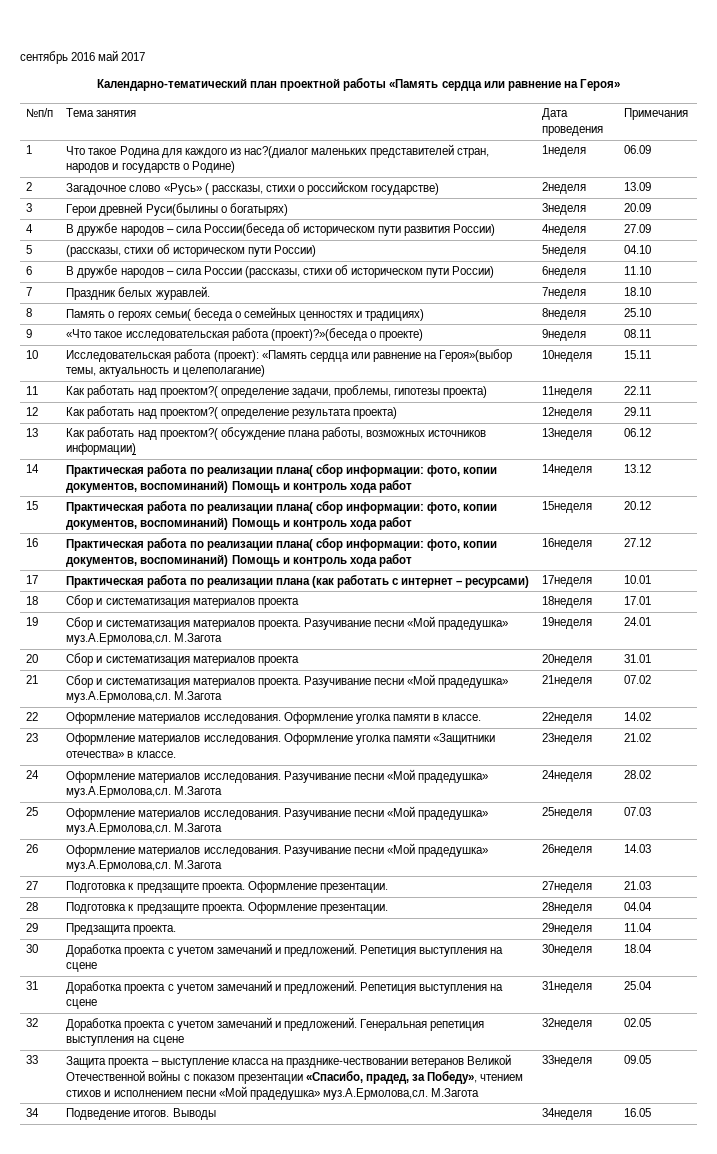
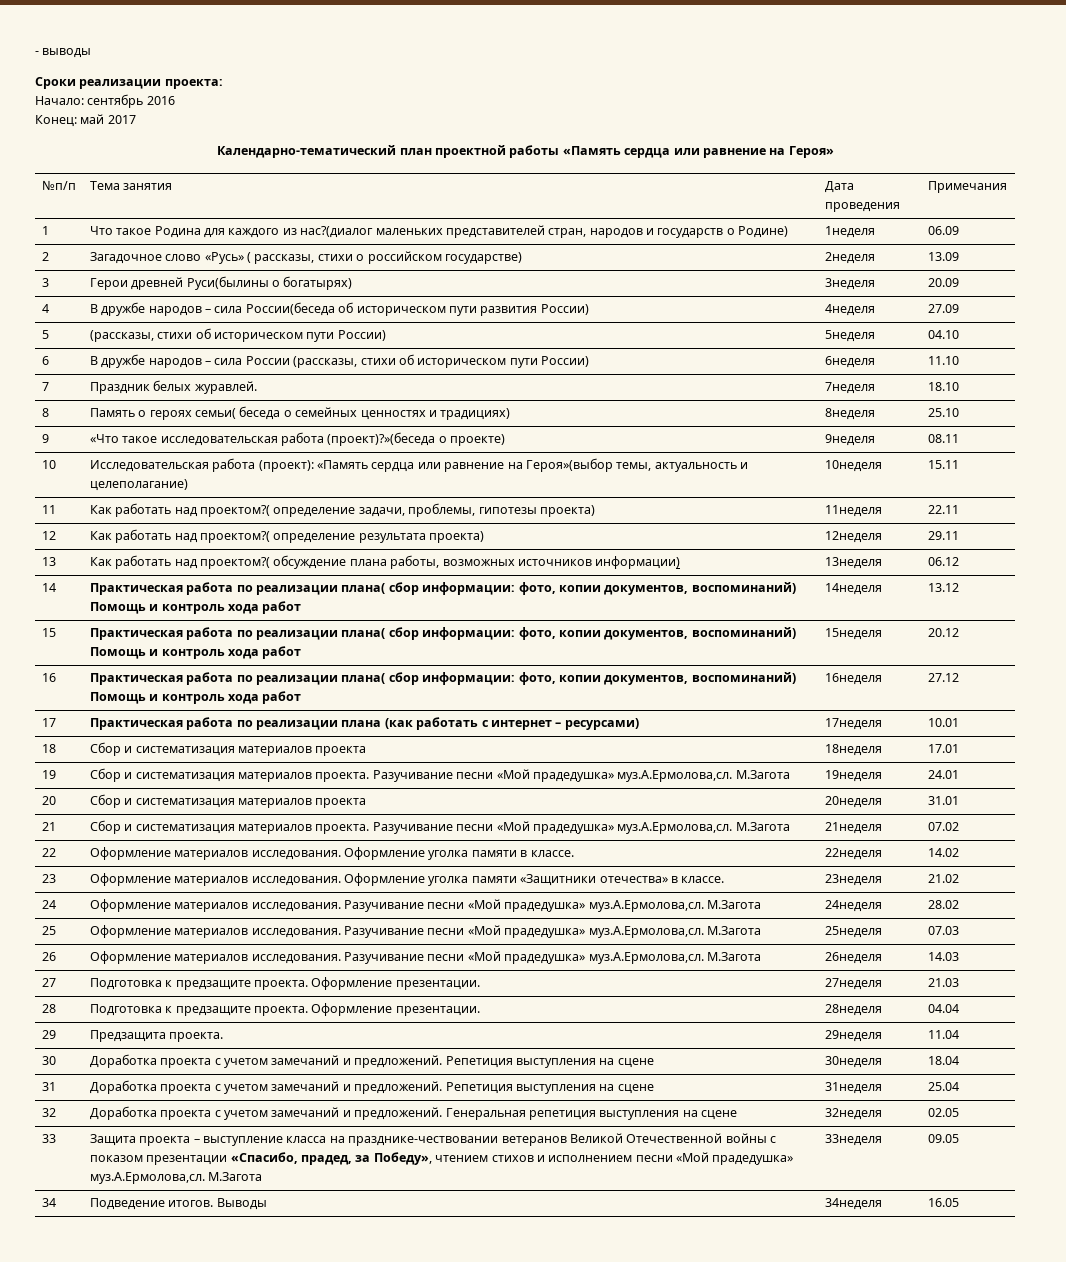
(20, 57) none -> [35,48,92,58] [35,77,223,89] [35,96,84,105] - выводы // Сроки реализации проекта: // Начало:
(96, 56) none -> [35,115,77,127] // Конец:

